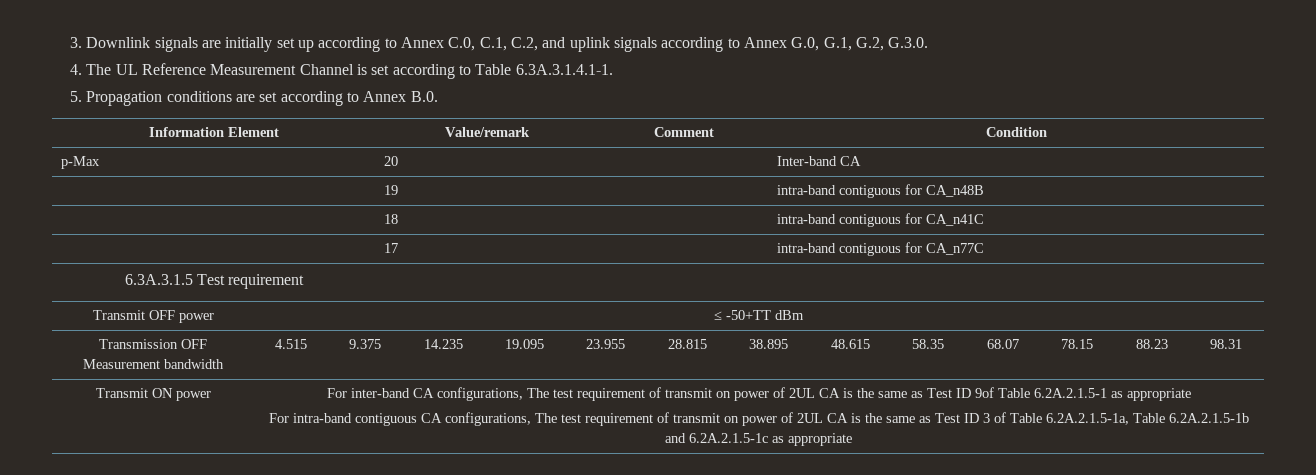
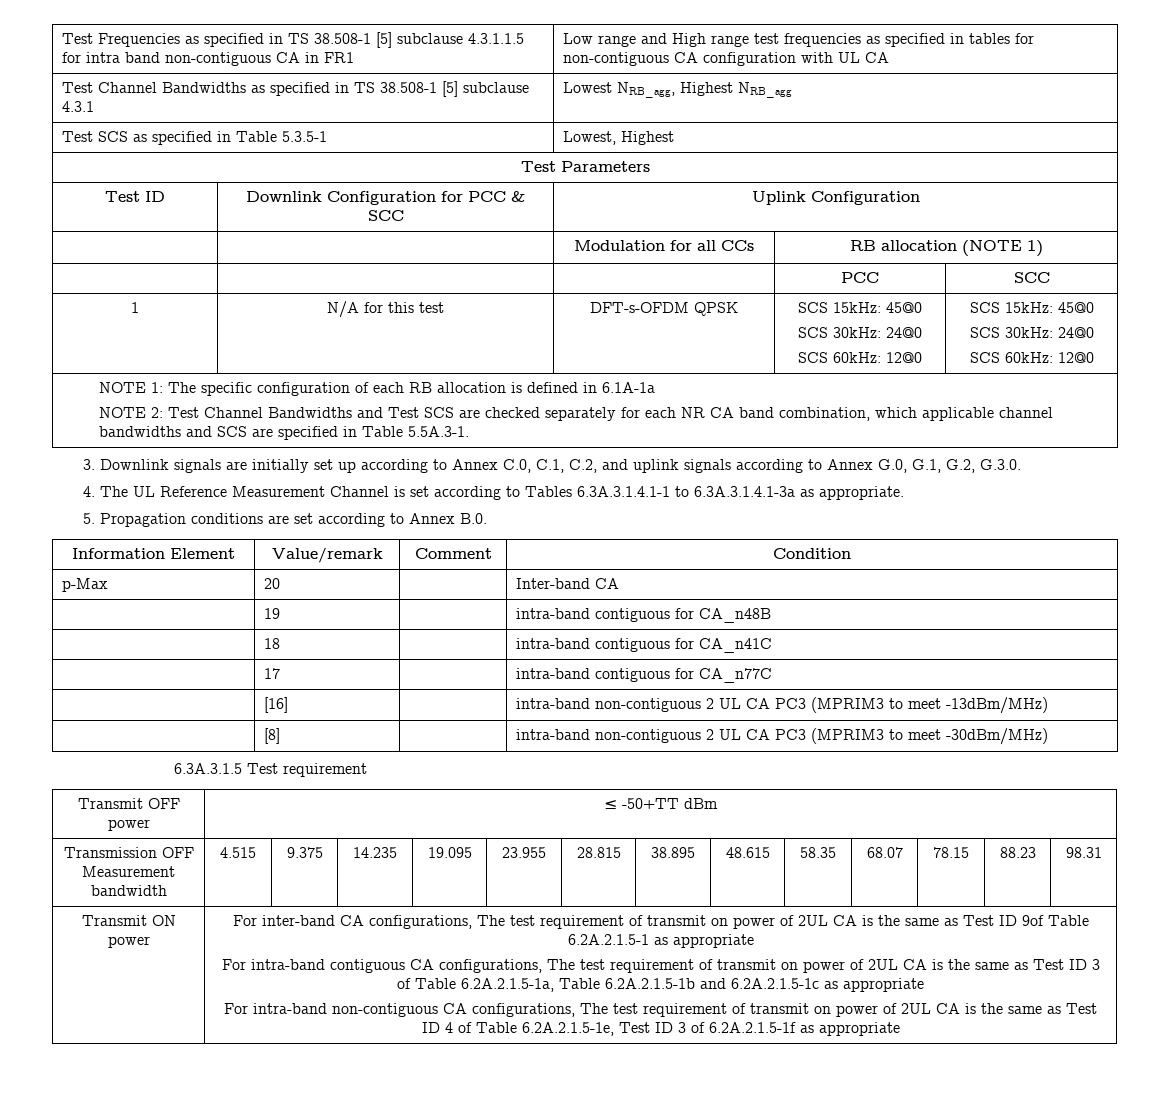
(70, 42) none -> [62,32,525,48] [62,52,355,66] [563,33,1035,47] [563,52,890,66] [62,81,530,97] [62,101,95,112] [563,82,793,98] [62,131,328,145] [563,131,675,145] [520,161,650,172] [105,191,165,202] [246,191,525,205] [367,210,404,221] [751,191,920,205] [574,240,754,251] [849,240,1043,257] [841,272,879,283] [1013,272,1050,283] [131,302,139,313] [327,301,444,318] [590,302,738,316] [798,302,922,313] [798,327,922,338] [798,352,922,363] [969,302,1094,313] [969,327,1094,338] [969,352,1094,363] [99,382,656,396] [99,407,1054,421] [99,426,470,440] Test Frequencies as specified in TS 38.508-1 [5] subclause 4.3.1.1.5 for intra band non-contiguous CA in FR1 | Low range and High range test frequencies as specified in tables for non-contiguous CA configuration with UL CA // Test Channel Bandwidths as specified in TS 38.508-1 [5] subclause 4.3.1 | Lowest NRB_agg, Highest NRB_agg // Test SCS as specified in Table 5.3.5-1 | Lowest, Highest // Test Parameters // Test ID | Downlink Configuration for PCC & SCC | Uplink Configuration // | | Modulation for all CCs | RB allocation (NOTE 1) // | | | PCC | SCC // 1 | N/A for this test | DFT-s-OFDM QPSK | SCS 15kHz: 45@0 // SCS 30kHz: 24@0 // SCS 60kHz: 12@0 | SCS 15kHz: 45@0 // SCS 30kHz: 24@0 // SCS 60kHz: 12@0 // NOTE 1: The specific configuration of each RB allocation is defined in 6.1A-1a // NOTE 2: Test Channel Bandwidths and Test SCS are checked separately for each NR CA band combination, which applicable channel bandwidths and SCS are specified in Table 5.5A.3-1. //
[475,64,613,75] Table 6.3A.3.1.4.1-1. -> [524,486,904,500] Tables 6.3A.3.1.4.1-1 to 6.3A.3.1.4.1-3a as appropriate.
(985, 249) none -> [264,697,289,713] [516,697,1049,714] [264,728,281,744] [516,728,1049,745] // | [16] | | intra-band non-contiguous 2 UL CA PC3 (MPRIM3 to meet -13dBm/MHz) // | [8] | | intra-band non-contiguous 2 UL CA PC3 (MPRIM3 to meet -30dBm/MHz)
(852, 439) none -> [223,1003,1097,1017] [421,1022,900,1036] // For intra-band non-contiguous CA configurations, The test requirement of transmit on power of 2UL CA is the same as Test ID 4 of Table 6.2A.2.1.5-1e, Test ID 3 of 6.2A.2.1.5-1f as appropriate

